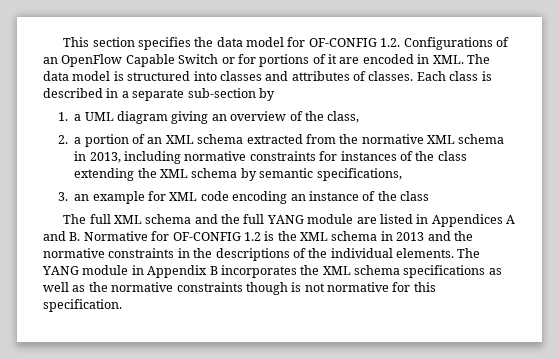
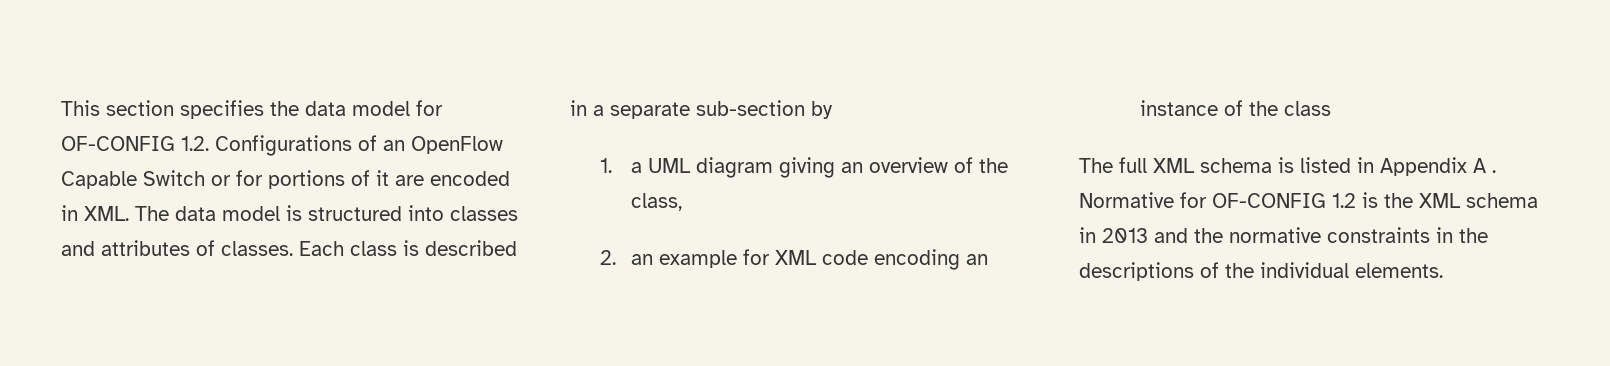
[74,134,505,147] [74,151,467,164] [74,168,402,181] [58,192,69,201] a portion of an XML schema extracted from the normative XML schema in 2013, including normative constraints for instances of the class extending the XML schema by semantic specifications, // 3. -> (617, 257) none
[194,214,516,227] [43,231,81,241] and the full YANG module are listed in Appendices A and B. -> [1278,157,1496,176] is listed in Appendix A .
[457,248,481,258] [42,265,502,278] [43,282,436,295] [43,299,122,312] The YANG module in Appendix B incorporates the XML schema specifications as well as the normative constraints though is not normative for this specification. -> (1443, 270) none

